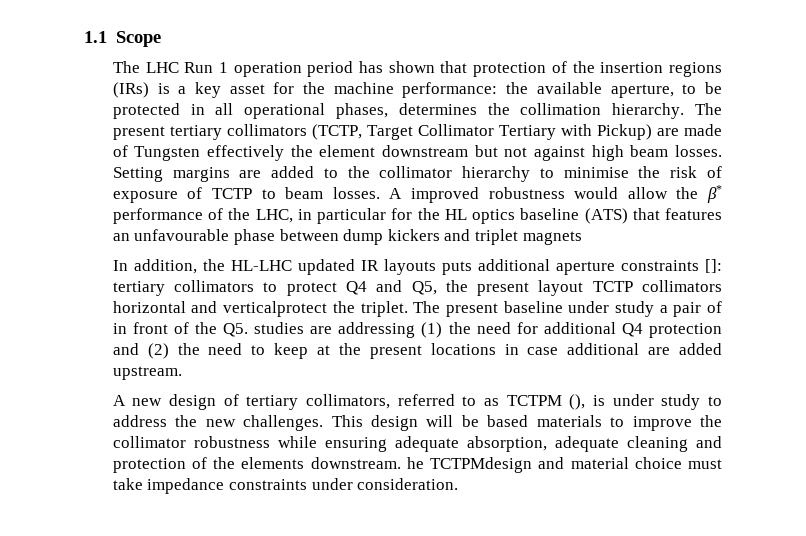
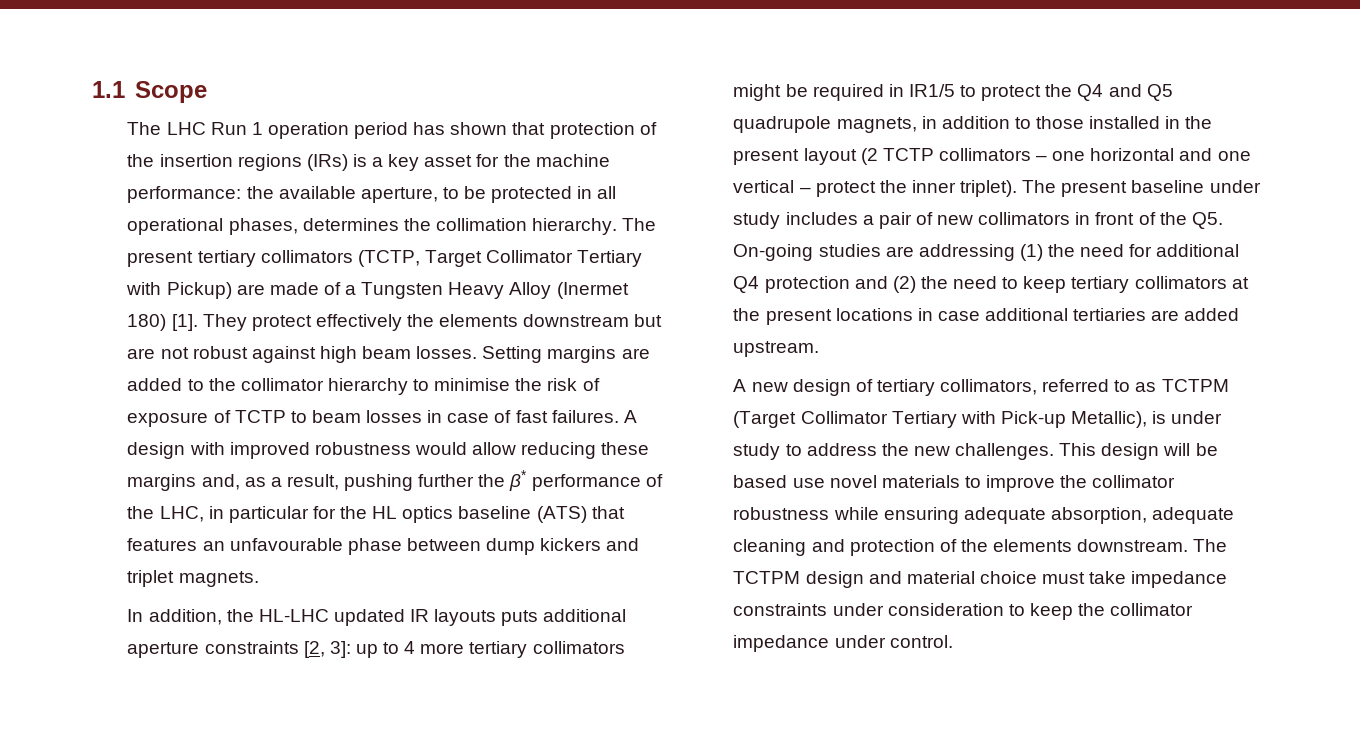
[134,146,201,161] Tungsten -> [345,282,629,299] [127,314,312,331] a Tungsten Heavy Alloy (Inermet 180) [1]. They protect
[319,145,376,157] element -> [439,314,519,327] elements
[504,147,528,157] not -> [127,346,248,359] are not robust
[332,187,668,203] losses. A improved robustness would allow -> [366,410,637,423] [127,442,650,459] [127,474,475,491] losses in case of fast failures. A design with improved robustness would allow reducing these margins and, as a result, pushing further
[522,231,582,245] magnets -> [178,571,259,587] magnets.
[705,259,722,273] [112,280,255,296] []: tertiary collimators -> [303,641,625,658] [733,84,955,101] [2, 3]: up to 4 more tertiary collimators might be required in IR1/5
(337, 289) none -> [1045,84,1073,97] the
[411,281,437,295] Q5, -> [1146,84,1173,101] [733,116,1181,133] Q5 quadrupole magnets, in addition to those installed in
(584, 288) none -> [860,148,878,165] (2
[112,301,408,317] horizontal and verticalprotect the triplet. -> [1036,148,1251,161] [733,180,1018,197] – one horizontal and one vertical – protect the inner triplet).
(654, 309) none -> [785,212,858,225] includes
(723, 307) none -> [937,212,1071,225] new collimators
(249, 330) none -> [733,244,814,261] On-going
(309, 351) none -> [1071,276,1227,293] tertiary collimators
(640, 349) none -> [1073,308,1147,321] tertiaries
[569,394,586,410] (), -> [733,411,1148,428] (Target Collimator Tertiary with Pick-up Metallic),
(529, 421) none -> [792,475,877,488] use novel
[406,457,533,473] he TCTPMdesign -> [1193,539,1228,552] [733,571,864,588] The TCTPM design
[357,478,459,490] consideration. -> [887,603,1194,620] [733,635,953,652] consideration to keep the collimator impedance under control.

